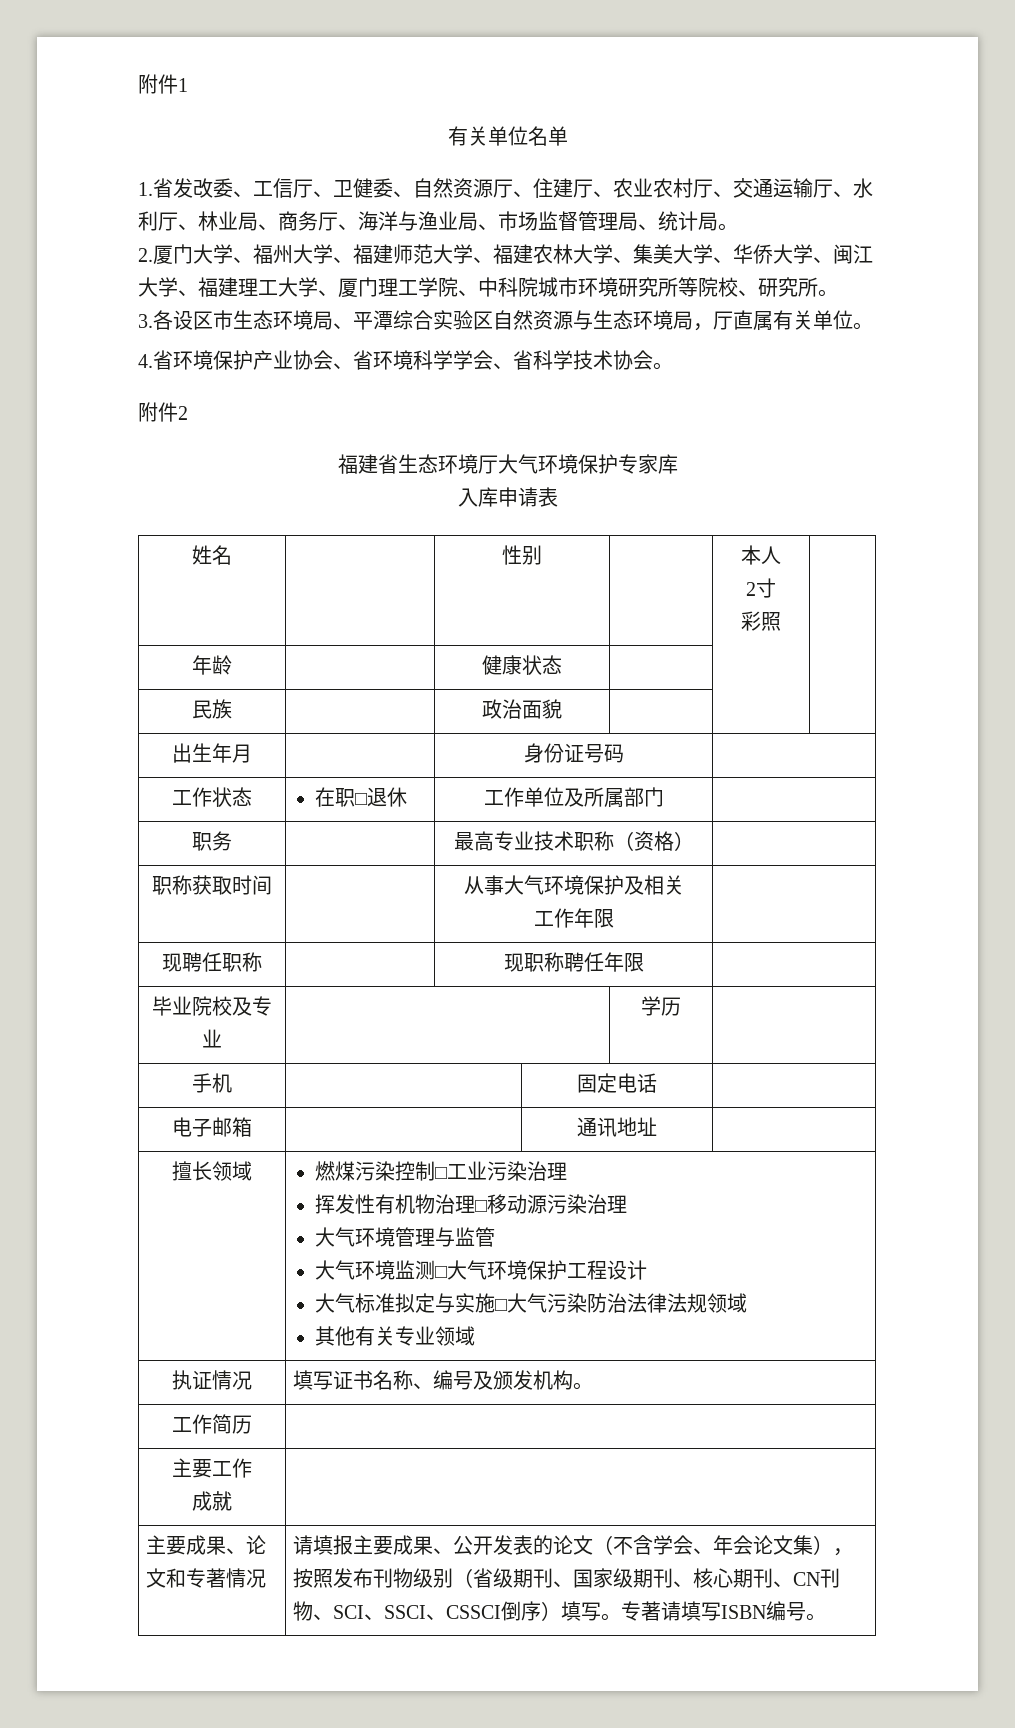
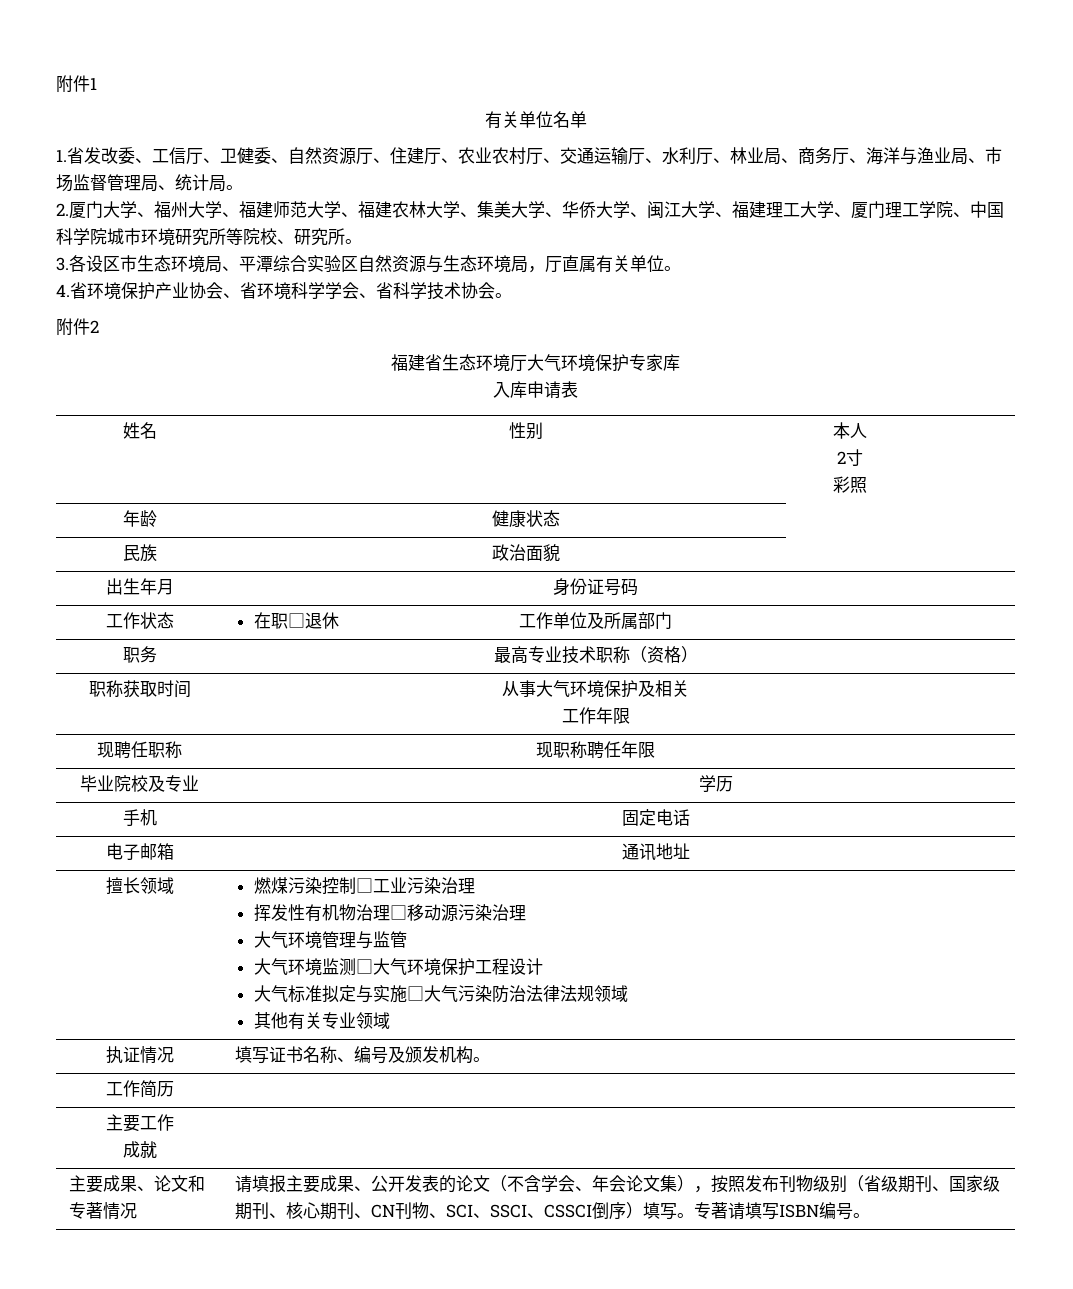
[498,277,518,297] 科 -> [987,202,1004,218] [56,228,90,245] 国科学

